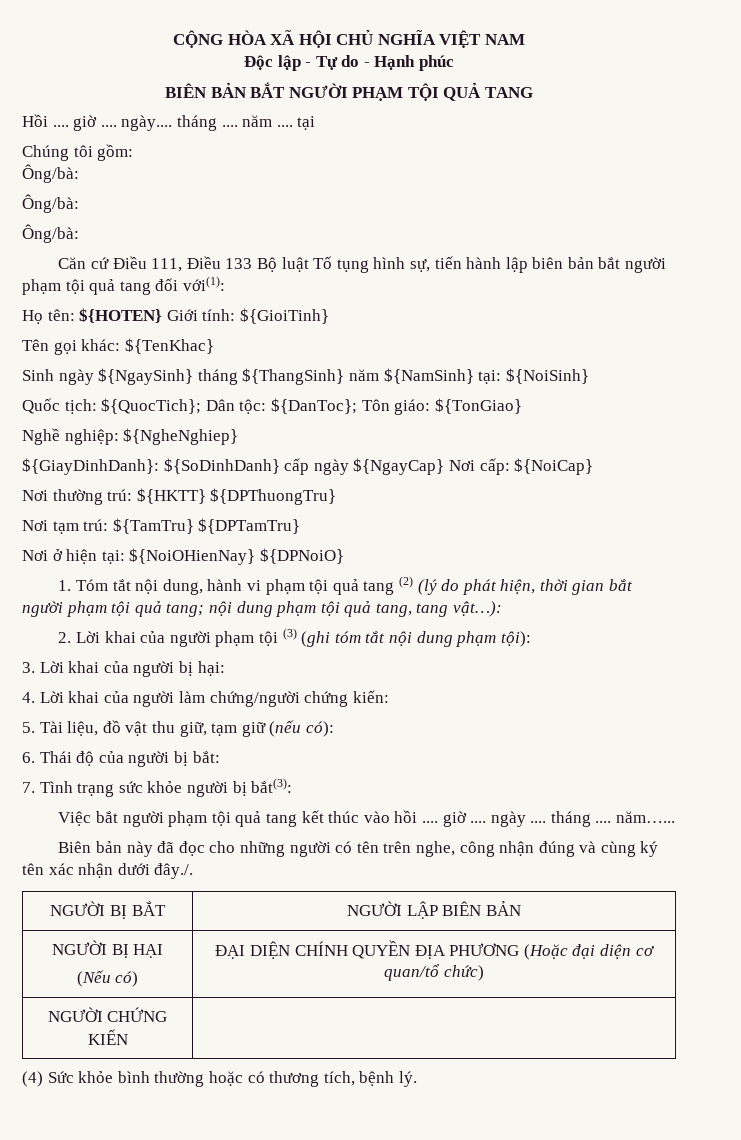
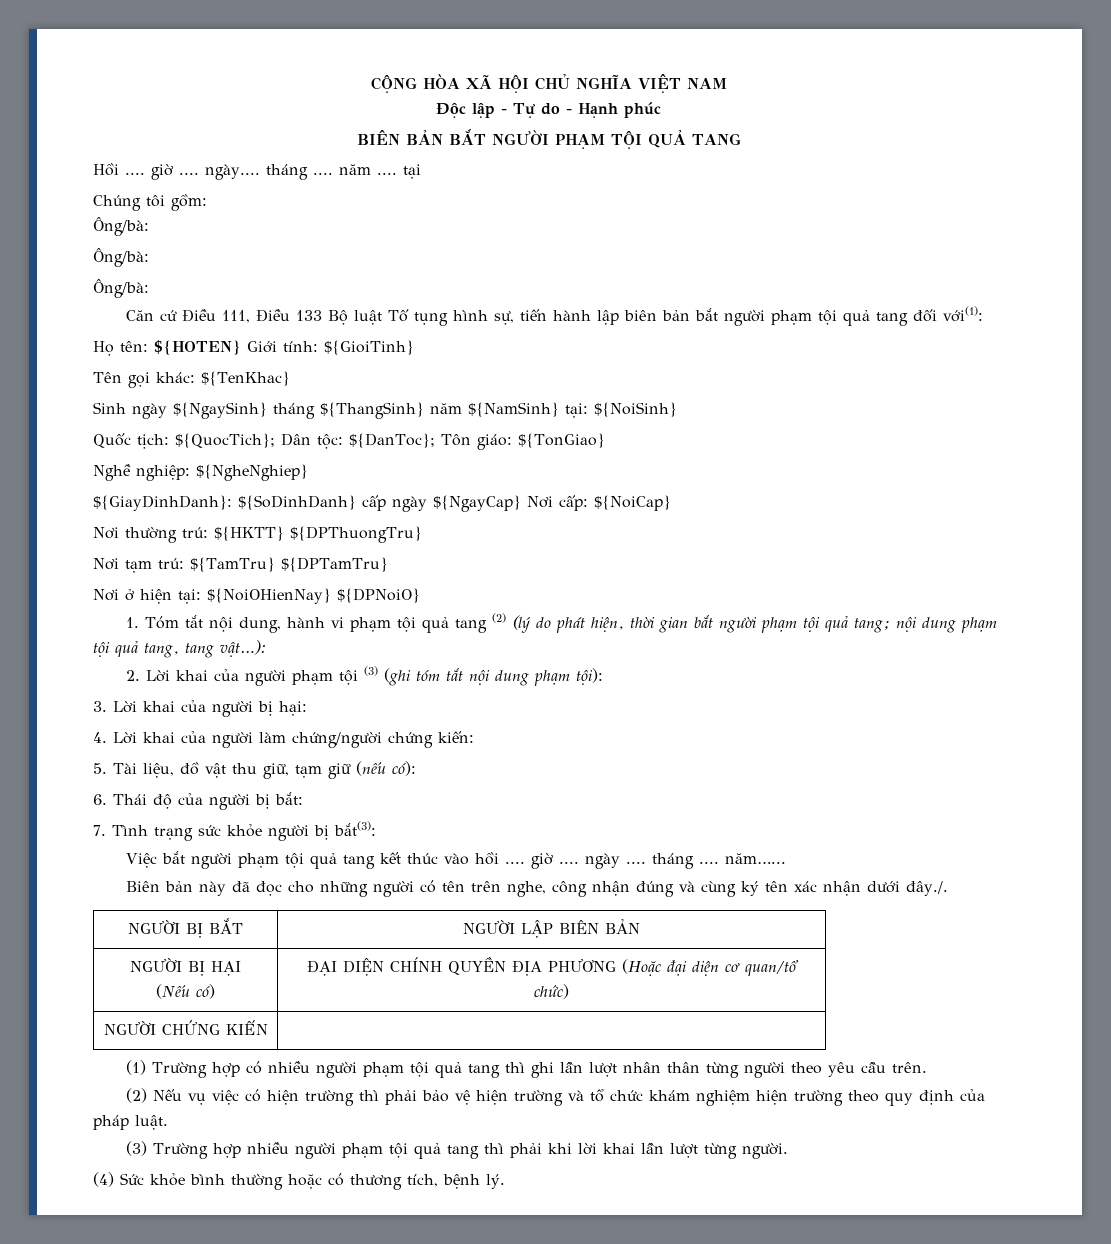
(128, 1037) none -> [125,1060,927,1078] [125,1088,985,1106] [93,1115,168,1130] [125,1141,788,1159] // (1) Trường hợp có nhiều người phạm tội quả tang thì ghi lần lượt nhân thân từng người theo yêu cầu trên. // (2) Nếu vụ việc có hiện trường thì phải bảo vệ hiện trường và tổ chức khám nghiệm hiện trường theo quy định của pháp luật. // (3) Trường hợp nhiều người phạm tội quả tang thì phải khi lời khai lần lượt từng người.

